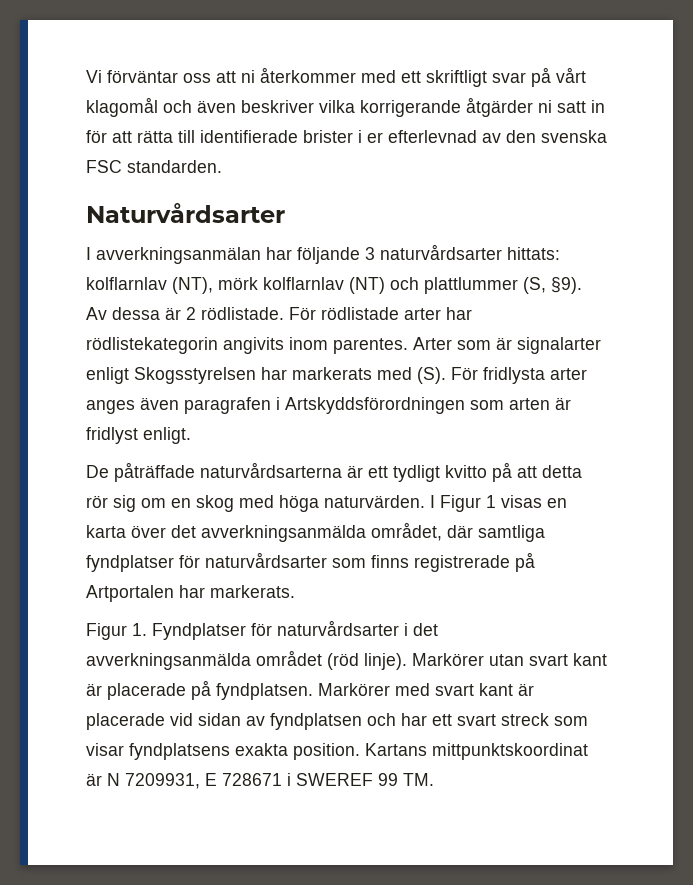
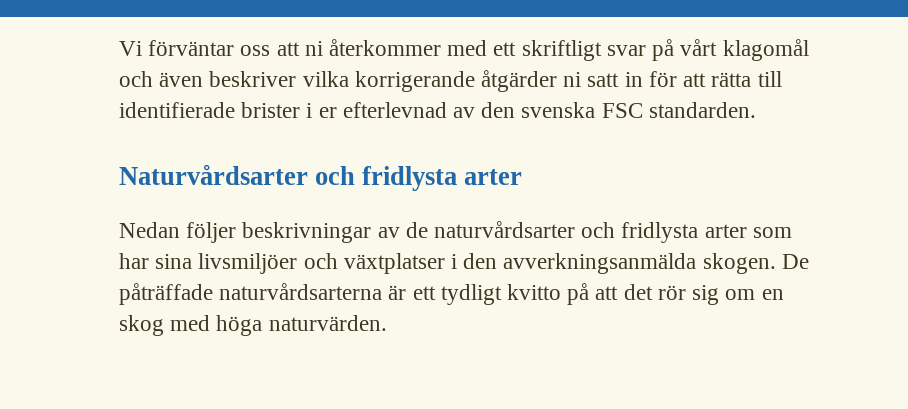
[86,244,560,264] [86,277,582,294] [86,307,472,320] [86,337,601,354] [86,367,587,384] [86,397,571,414] [86,427,191,444] // I avverkningsanmälan har följande 3 naturvårdsarter hittats: kolflarnlav (NT), mörk kolflarnlav (NT) och plattlummer (S, §9). Av dessa är 2 rödlistade. För rödlistade arter har rödlistekategorin angivits inom parentes. Arter som är signalarter enligt Skogsstyrelsen har markerats med (S). För fridlysta arter anges även paragrafen i Artskyddsförordningen som arten är fridlyst enligt. // -> [315,166,523,191] [119,221,792,243] [119,253,776,274] och fridlysta arter // Nedan följer beskrivningar av de naturvårdsarter och fridlysta arter som har sina livsmiljöer och växtplatser i den avverkningsanmälda skogen.
[542,465,582,478] detta -> [623,284,653,300] det
[430,495,567,512] [86,522,545,542] [86,552,535,572] [86,585,295,602] [86,620,438,640] [86,650,607,670] [86,680,534,700] [86,713,588,730] [86,743,588,760] [86,773,434,789] I Figur 1 visas en karta över det avverkningsanmälda området, där samtliga fyndplatser för naturvårdsarter som finns registrerade på Artportalen har markerats. // Figur 1. Fyndplatser för naturvårdsarter i det avverkningsanmälda området (röd linje). Markörer utan svart kant är placerade på fyndplatsen. Markörer med svart kant är placerade vid sidan av fyndplatsen och har ett svart streck som visar fyndplatsens exakta position. Kartans mittpunktskoordinat är N 7209931, E 728671 i SWEREF 99 TM. -> (387, 323) none

